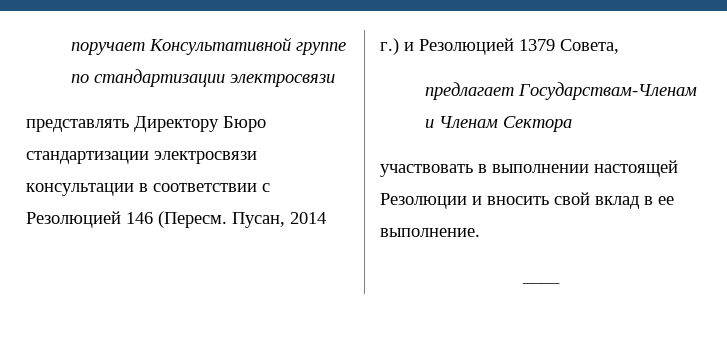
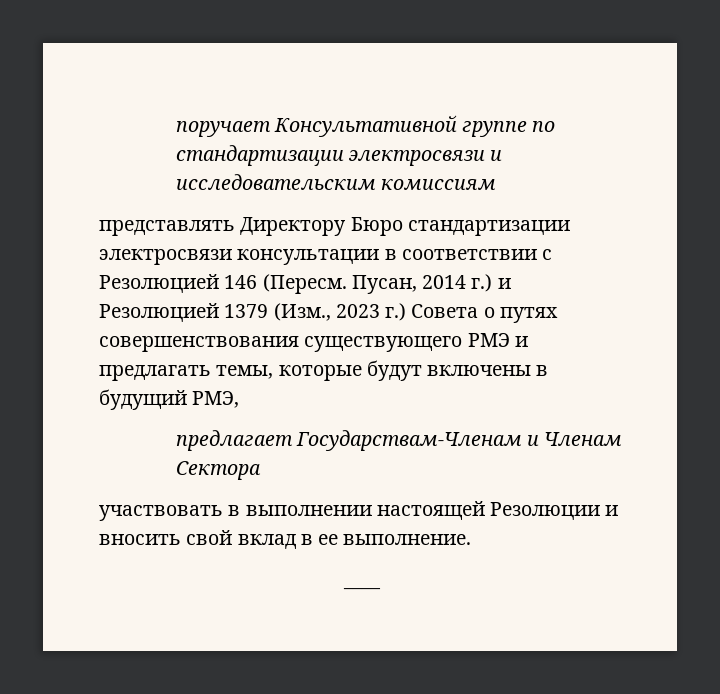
(335, 80) none -> [490,150,503,161] [175,174,496,190] и исследовательским комиссиям
[560,39,619,54] Совета, -> [273,303,558,323] [99,333,528,352] [99,360,549,381] [99,389,240,410] (Изм., 2023 г.) Совета о путях совершенствования существующего РМЭ и предлагать темы, которые будут включены в будущий РМЭ,

